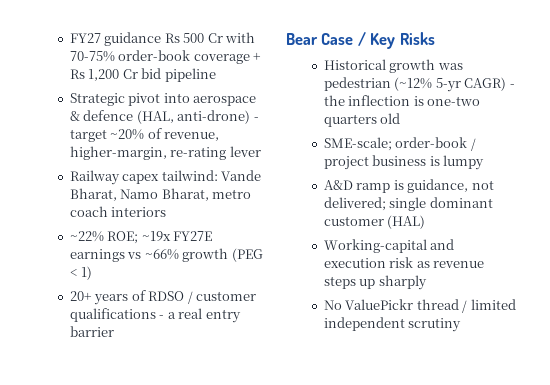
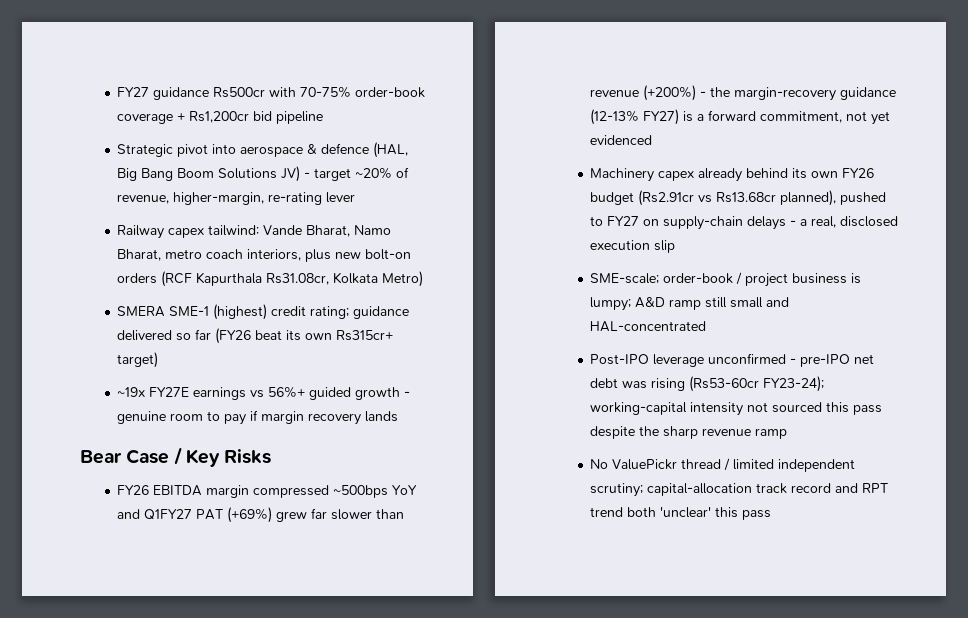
[164,33,223,43] Rs 500 Cr -> [213,87,266,98] Rs500cr
[69,69,138,81] Rs 1,200 Cr -> [189,111,250,123] Rs1,200cr
[177,110,251,124] anti-drone) -> [117,166,301,182] Big Bang Boom Solutions JV)
[111,207,167,217] [69,231,213,244] [69,248,263,262] [69,266,93,280] [69,290,257,305] [69,308,241,323] [69,326,114,337] interiors // ~22% ROE; ~19x FY27E earnings vs ~66% growth (PEG < 1) // 20+ years of RDSO / customer qualifications - a real entry barrier -> [247,249,412,262] [117,271,424,287] [117,304,410,320] [117,328,394,344] [117,352,159,368] [117,386,411,400] [117,410,399,425] interiors, plus new bolt-on orders (RCF Kapurthala Rs31.08cr, Kolkata Metro) // SMERA SME-1 (highest) credit rating; guidance delivered so far (FY26 beat its own Rs315cr+ target) // ~19x FY27E earnings vs 56%+ guided growth - genuine room to pay if margin recovery lands
[323,59,463,73] [323,77,515,92] [323,95,481,106] [323,113,401,127] Historical growth was pedestrian (~12% 5-yr CAGR) - the inflection is one-two quarters old -> [117,485,418,498] [117,507,405,523] [590,85,897,101] [590,109,891,125] [590,135,653,145] [590,168,875,182] [590,190,887,206] [590,216,899,230] [590,240,676,253] FY26 EBITDA margin compressed ~500bps YoY and Q1FY27 PAT (+69%) grew far slower than revenue (+200%) - the margin-recovery guidance (12-13% FY27) is a forward commitment, not yet evidenced // Machinery capex already behind its own FY26 budget (Rs2.91cr vs Rs13.68cr planned), pushed to FY27 on supply-chain delays - a real, disclosed execution slip
[443,155,485,170] lumpy // -> [590,297,632,311] lumpy;
[393,179,494,193] [323,197,493,211] [323,215,426,229] [323,239,455,253] [323,257,485,268] [323,275,427,290] is guidance, not delivered; single dominant customer (HAL) // Working-capital and execution risk as revenue steps up sharply -> [705,297,790,308] [590,321,707,332] [590,353,875,367] [590,376,825,392] [590,402,883,416] [590,426,788,439] still small and HAL-concentrated // Post-IPO leverage unconfirmed - pre-IPO net debt was rising (Rs53-60cr FY23-24); working-capital intensity not sourced this pass despite the sharp revenue ramp
[408,318,462,332] scrutiny -> [590,483,889,497] [590,507,772,520] scrutiny; capital-allocation track record and RPT trend both 'unclear' this pass

